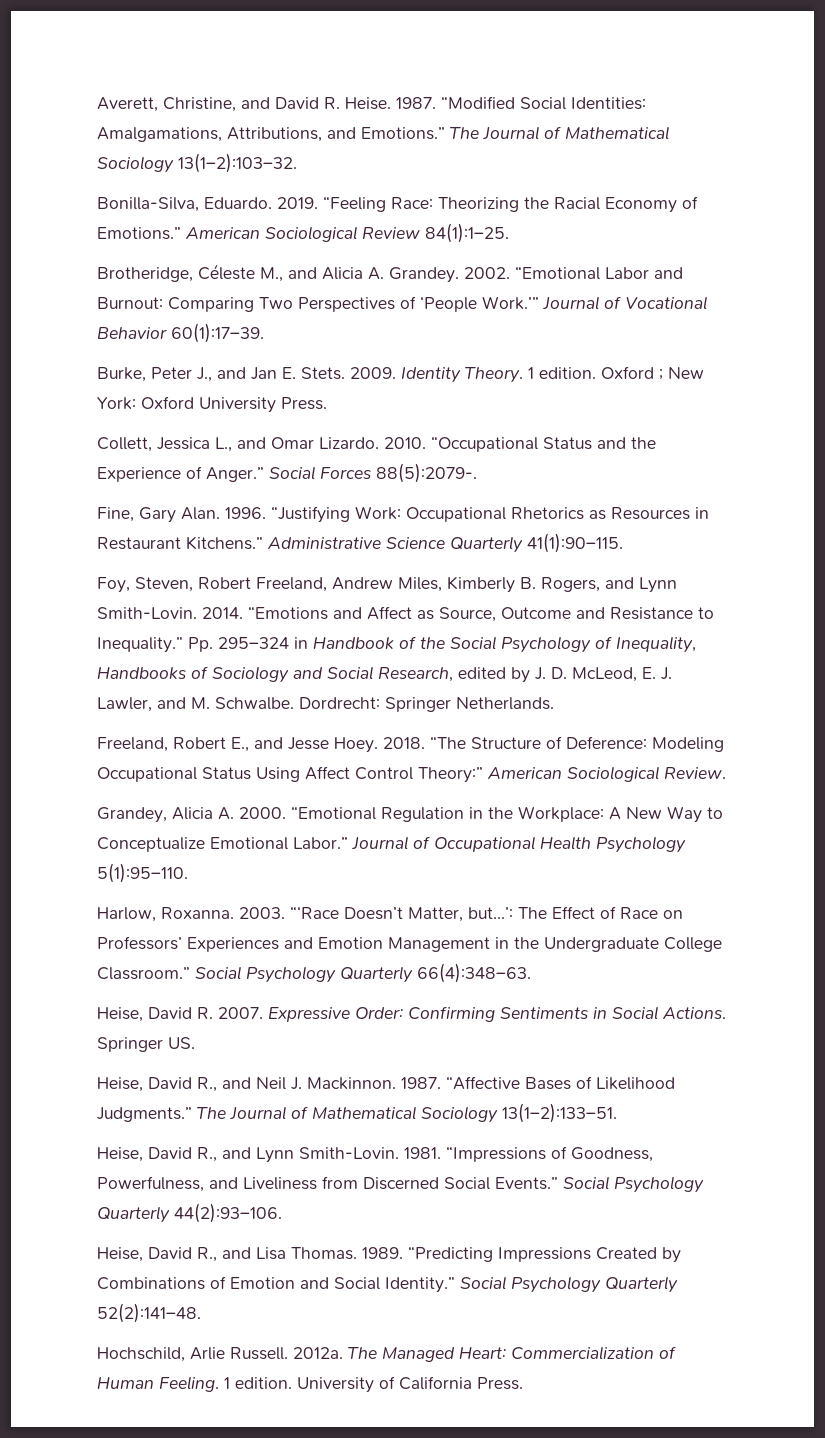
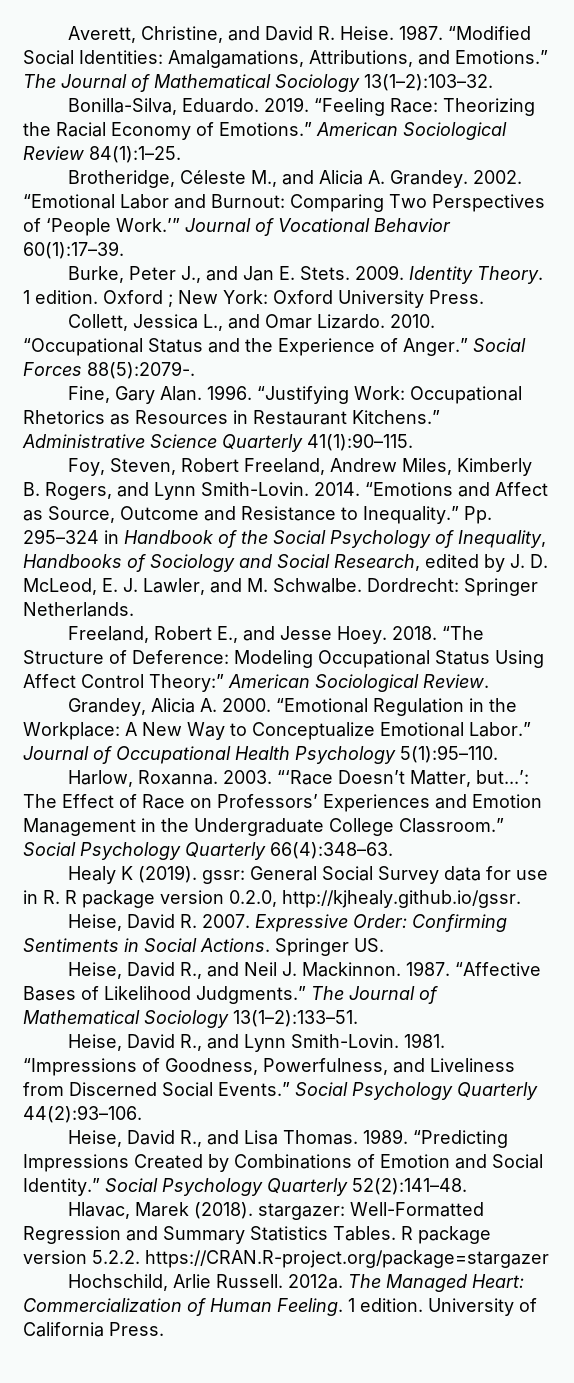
(531, 973) none -> [67,865,548,884] [23,890,521,908] // Healy K (2019). gssr: General Social Survey data for use in R. R package version 0.2.0, http://kjhealy.github.io/gssr.
(201, 1313) none -> [67,1202,484,1220] [23,1226,491,1244] [23,1250,549,1268] // Hlavac, Marek (2018). stargazer: Well-Formatted Regression and Summary Statistics Tables. R package version 5.2.2. https://CRAN.R-project.org/package=stargazer

